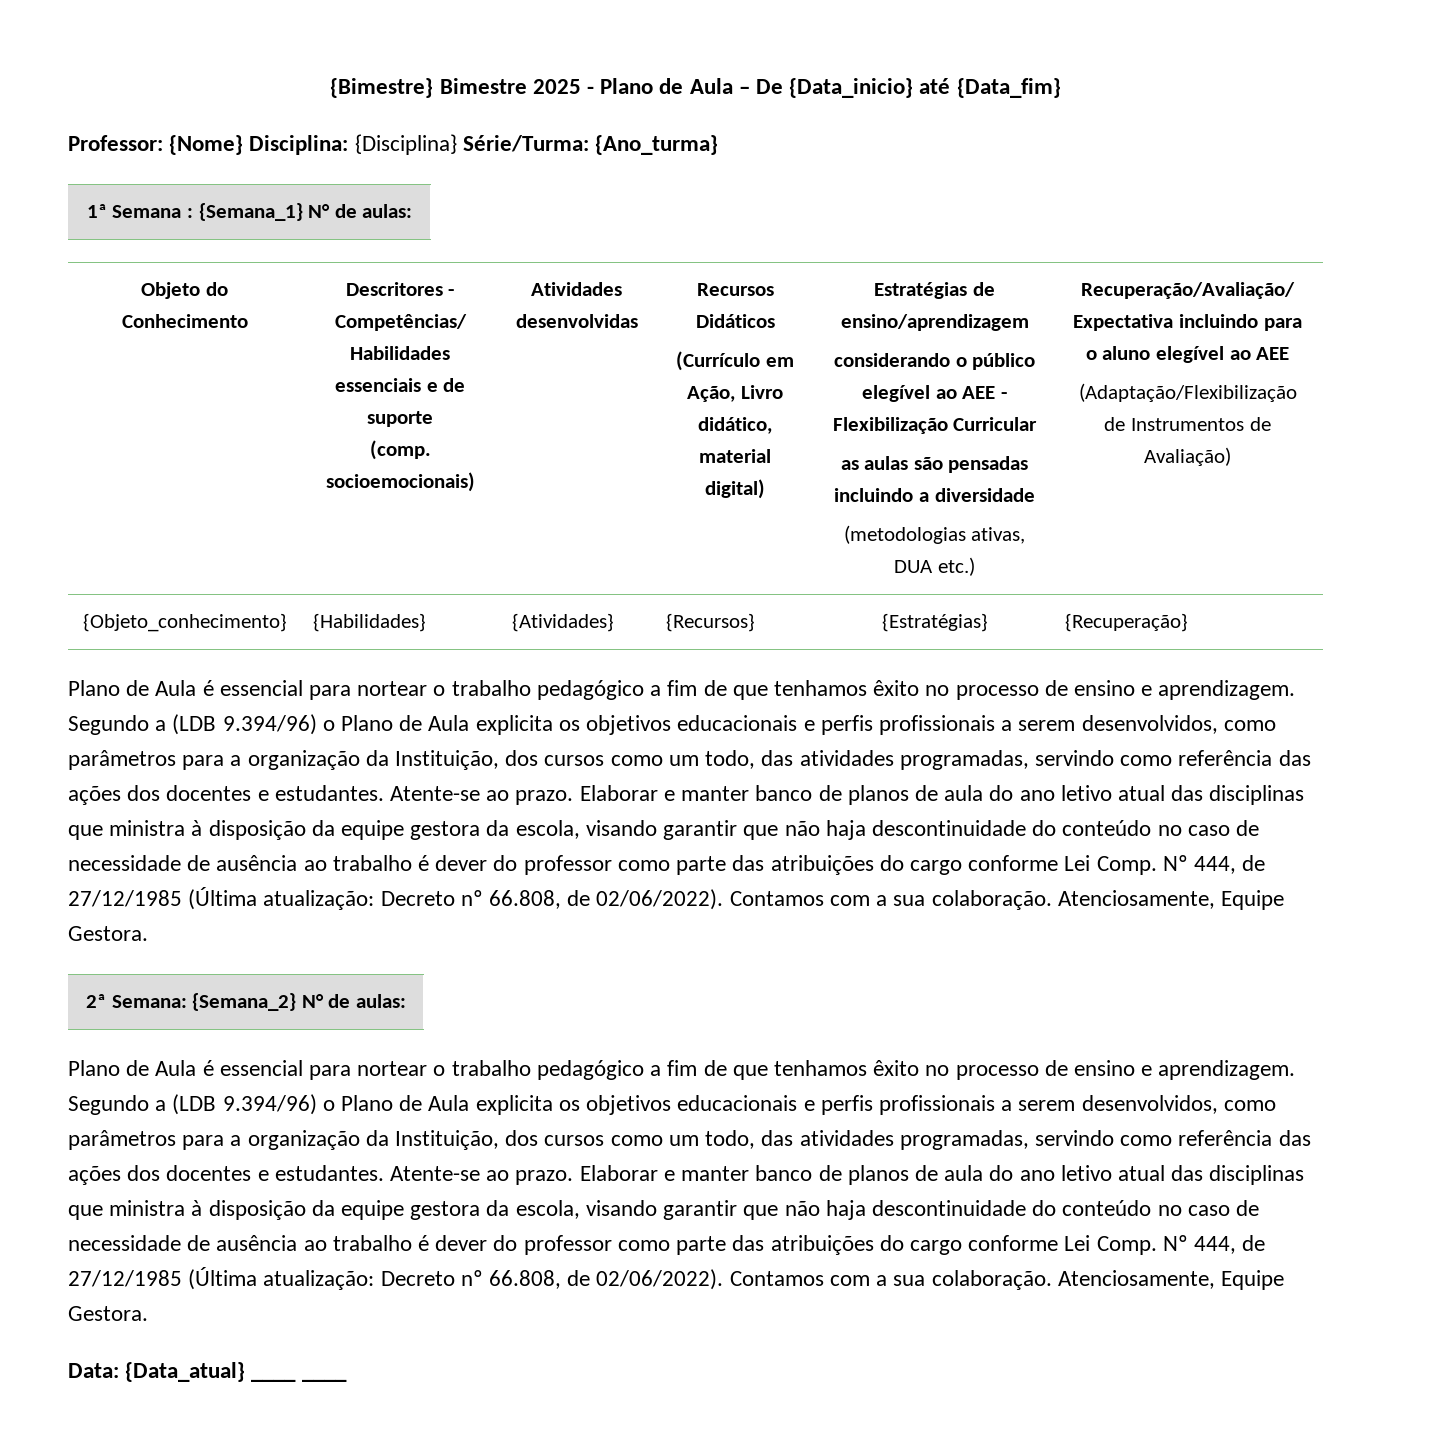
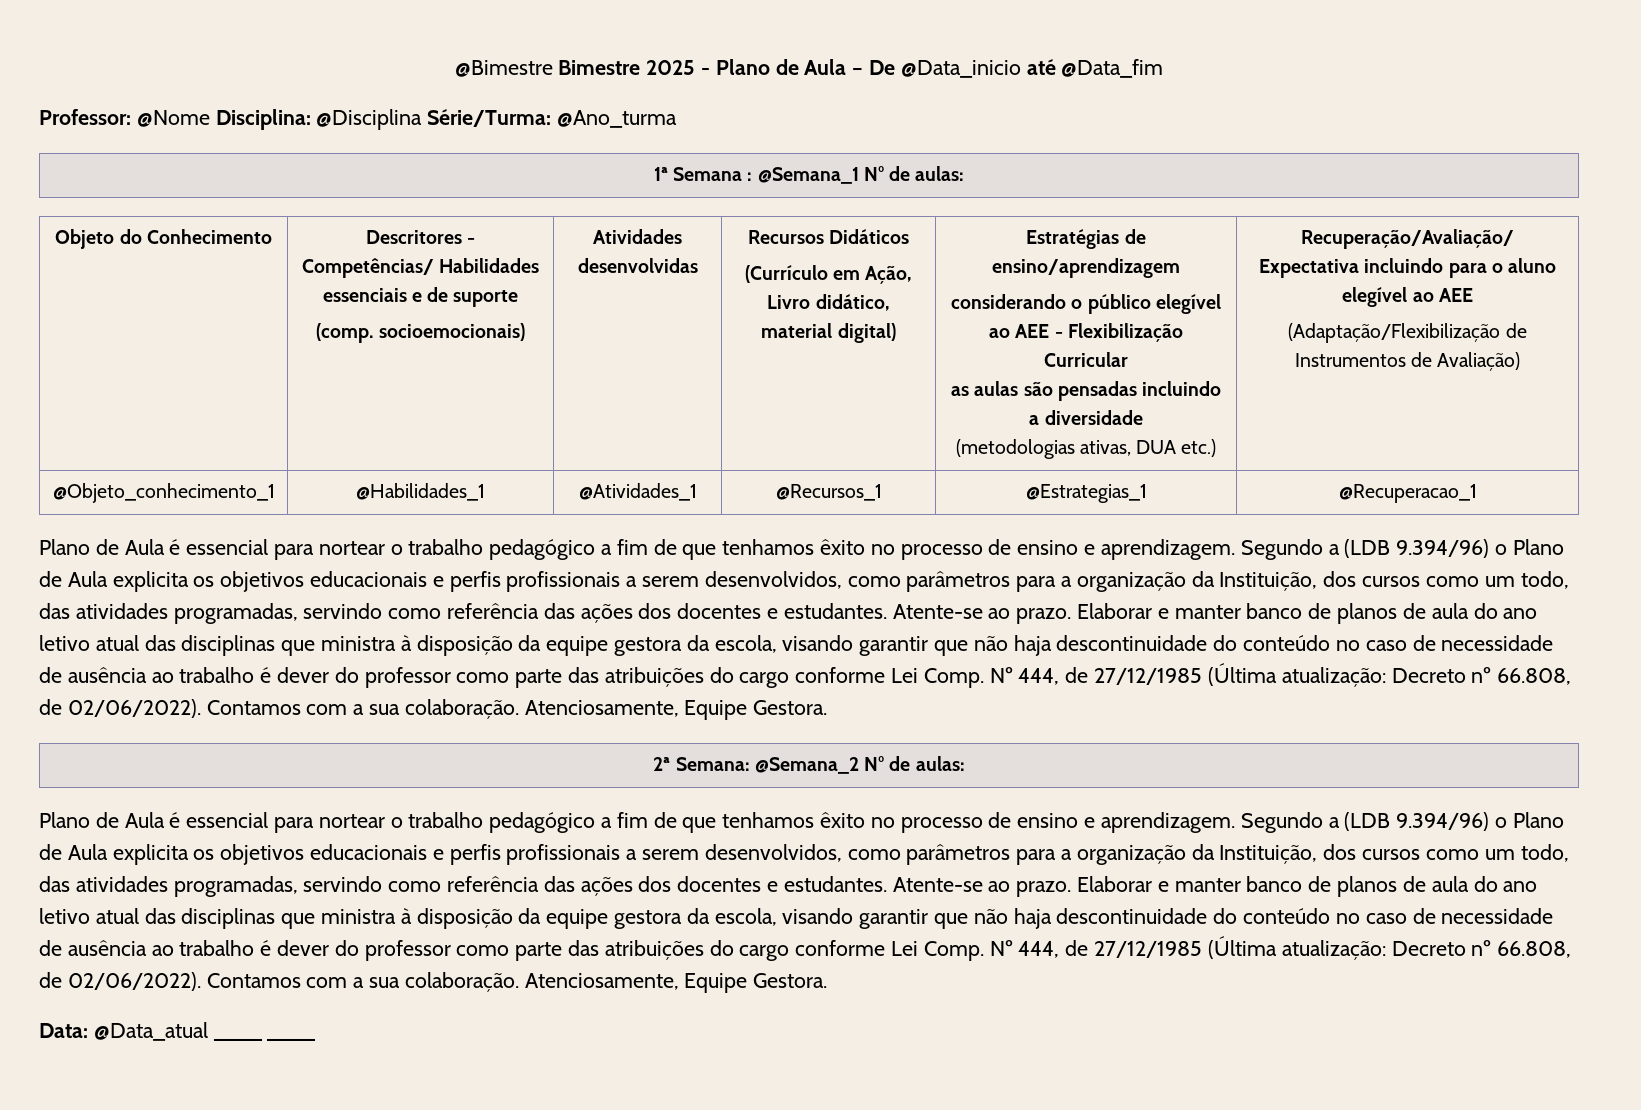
[330,78,434,98] {Bimestre} -> [454,60,553,77] @Bimestre
[789,78,1061,98] [68,134,719,155] {Data_inicio} até {Data_fim} // Professor: {Nome} Disciplina: {Disciplina} Série/Turma: {Ano_turma} -> [900,59,1164,78] [39,109,677,130] @Data_inicio até @Data_fim // Professor: @Nome Disciplina: @Disciplina Série/Turma: @Ano_turma
[198,203,303,221] {Semana_1} -> [757,167,859,184] @Semana_1
[82,613,287,632] [313,613,427,632] [512,613,615,632] [666,613,756,632] [881,613,988,632] [1065,613,1189,632] {Objeto_conhecimento} | {Habilidades} | {Atividades} | {Recursos} | {Estratégias} | {Recuperação} -> [52,483,275,503] [356,483,485,501] [578,483,697,501] [775,484,882,501] [1025,484,1147,503] [1338,484,1477,503] @Objeto_conhecimento_1 | @Habilidades_1 | @Atividades_1 | @Recursos_1 | @Estrategias_1 | @Recuperacao_1
[192,993,297,1011] {Semana_2} -> [754,757,859,774] @Semana_2
[125,1362,246,1382] {Data_atual} -> [93,1022,208,1041] @Data_atual

